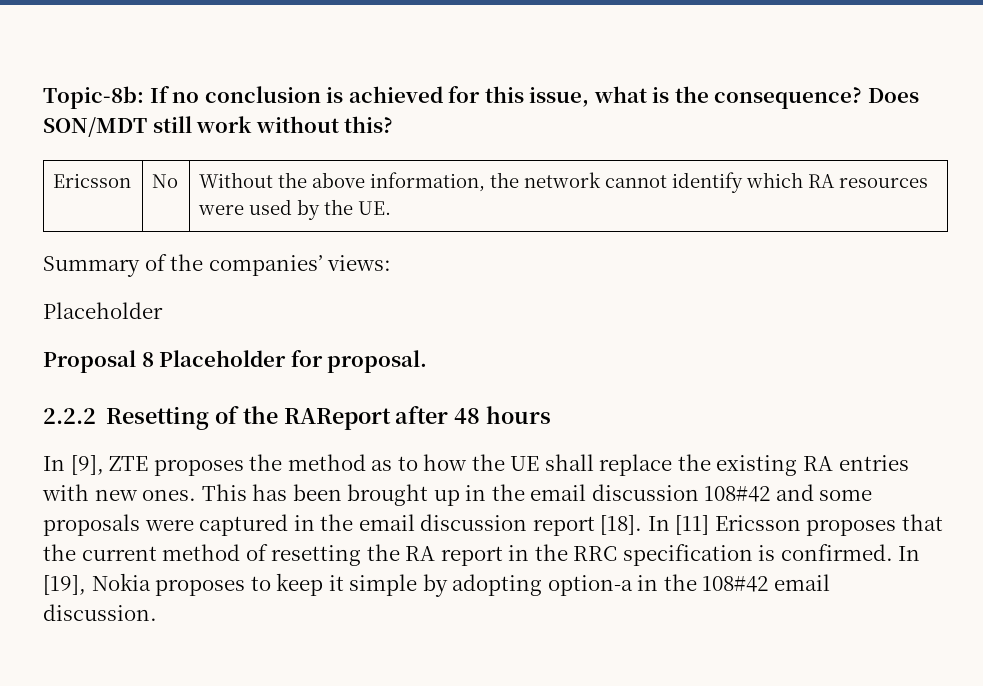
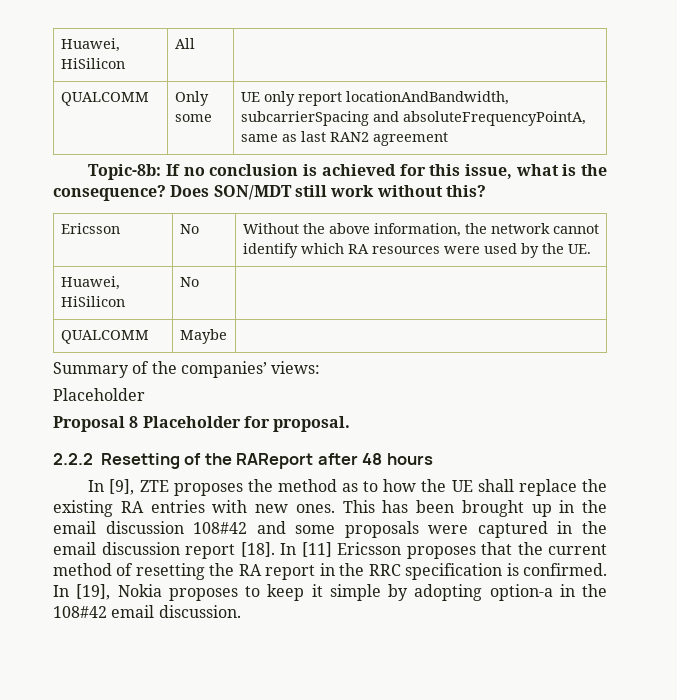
(43, 97) none -> [60,38,120,52] [60,58,125,69] [174,38,195,49] [60,92,149,106] [174,91,209,106] [174,114,212,122] [240,91,509,106] [240,111,586,126] [240,131,448,146] Huawei, HiSilicon | All | // QUALCOMM | Only some | UE only report locationAndBandwidth, subcarrierSpacing and absoluteFrequencyPointA, same as last RAN2 agreement //
(392, 208) none -> [60,276,120,290] [60,296,125,307] [179,277,199,287] [60,330,149,344] [179,329,227,344] // Huawei, HiSilicon | No | // QUALCOMM | Maybe |

